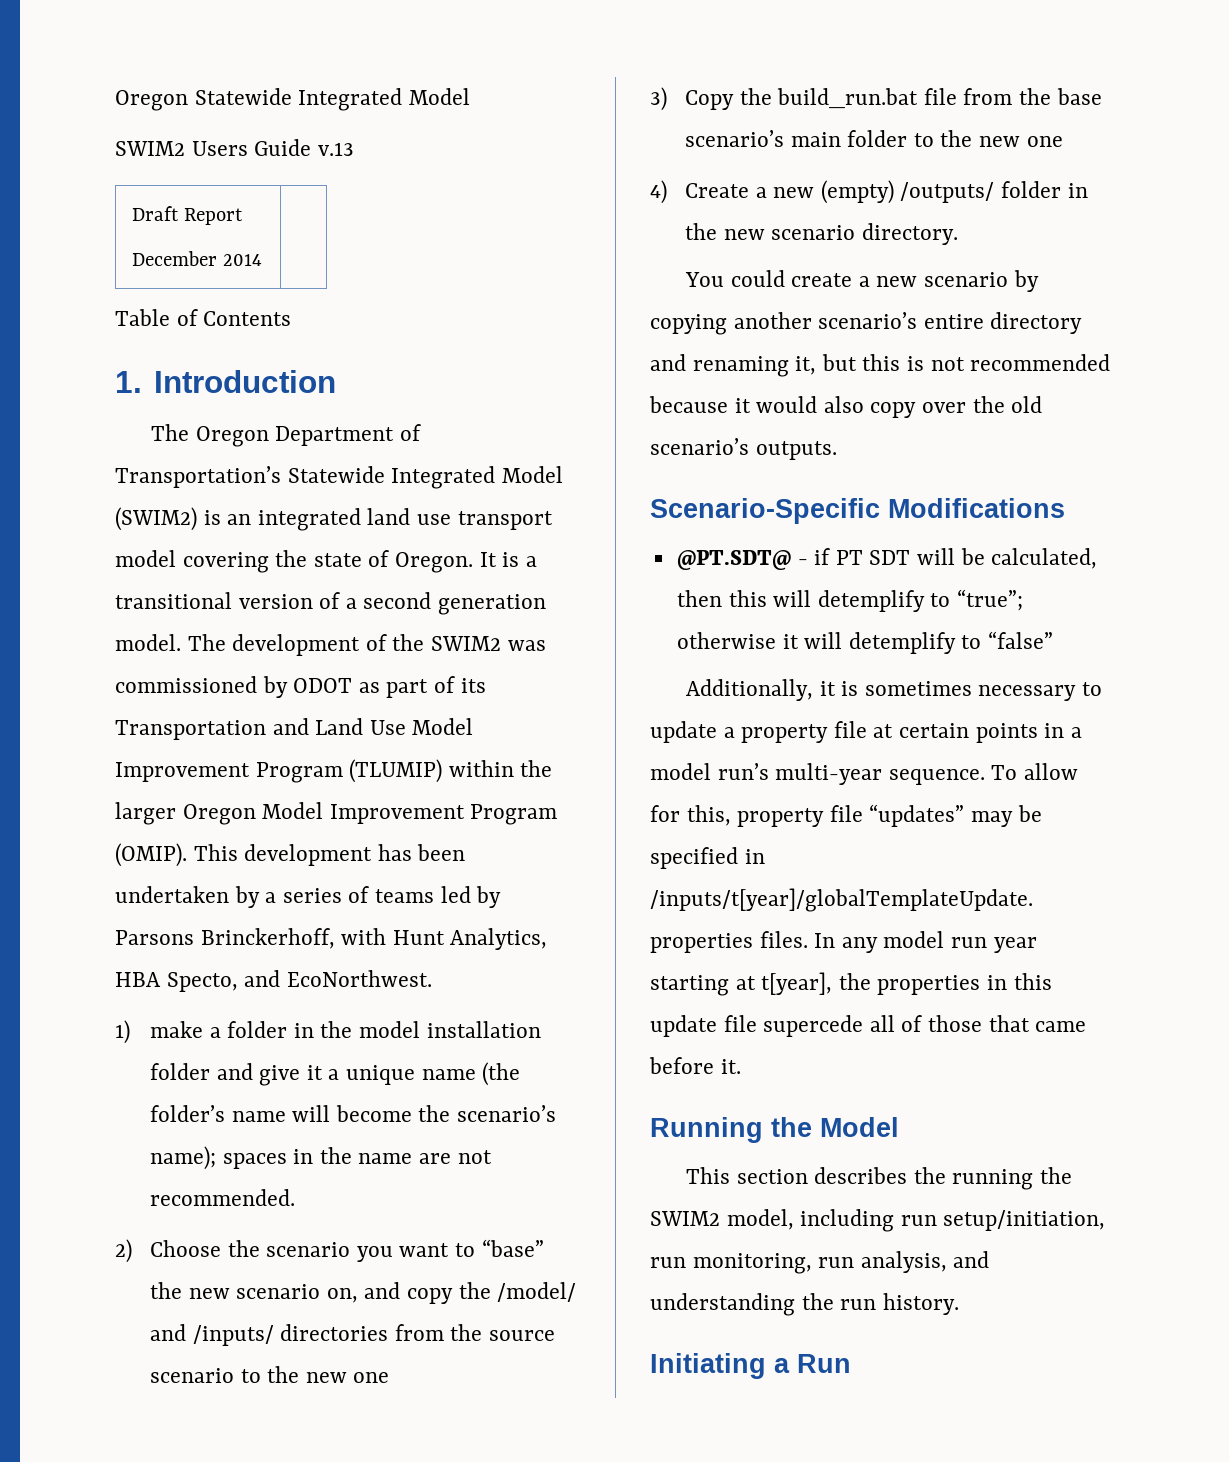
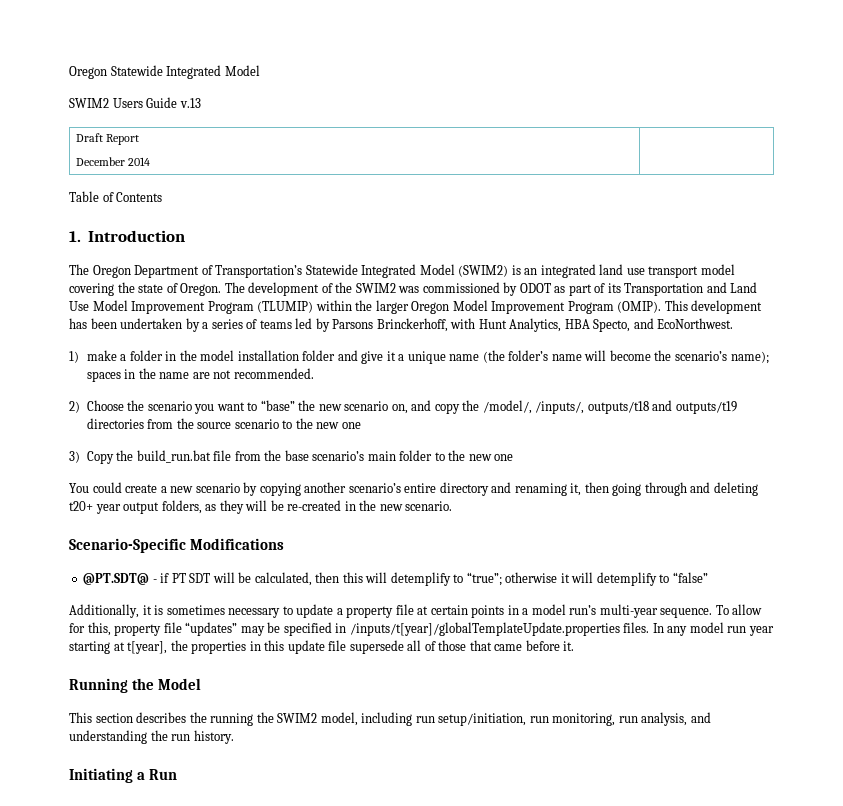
[479,552,537,567] [115,592,547,615] [115,634,181,651] It is a transitional version of a second generation model. -> (222, 289) none
[497,1282,577,1302] [149,1324,274,1346] /model/ and /inputs/ -> [482,400,737,414] /model/, /inputs/, outputs/t18 and outputs/t19
[650,180,1088,204] [684,223,958,245] // 4) Create a new (empty) /outputs/ folder in the new scenario directory. -> (514, 457) none
[821,354,1111,371] [649,396,1043,418] [650,438,837,460] but this is not recommended because it would also copy over the old scenario’s outputs. -> [584,482,758,496] [69,500,453,514] then going through and deleting t20+ year output folders, as they will be re-created in the new scenario.
[763,1015,864,1037] supercede -> [349,640,404,654] supersede

